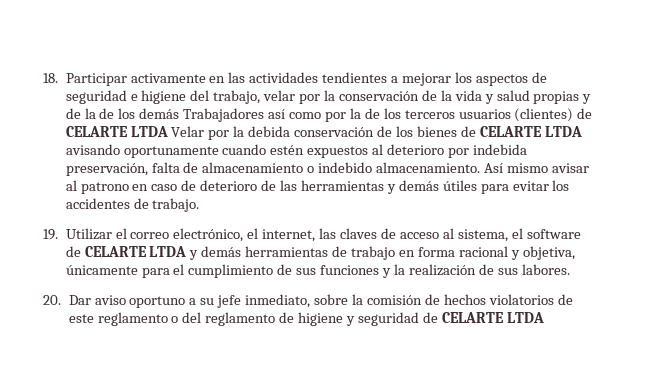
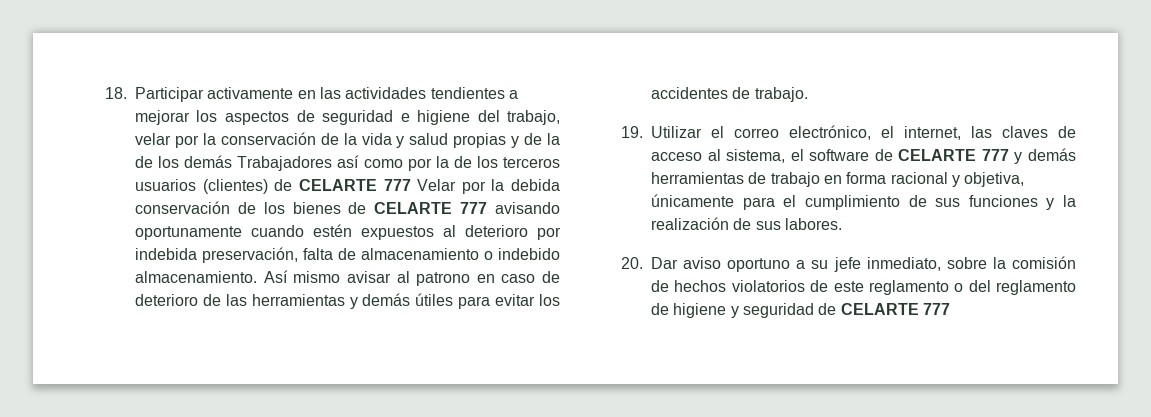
[130,126,168,137] LTDA -> [383,179,411,191] 777
[544,126,582,137] LTDA -> [460,202,488,214] 777
[149,246,187,257] LTDA -> [981,149,1009,161] 777
[506,312,544,323] LTDA -> [922,303,950,315] 777

